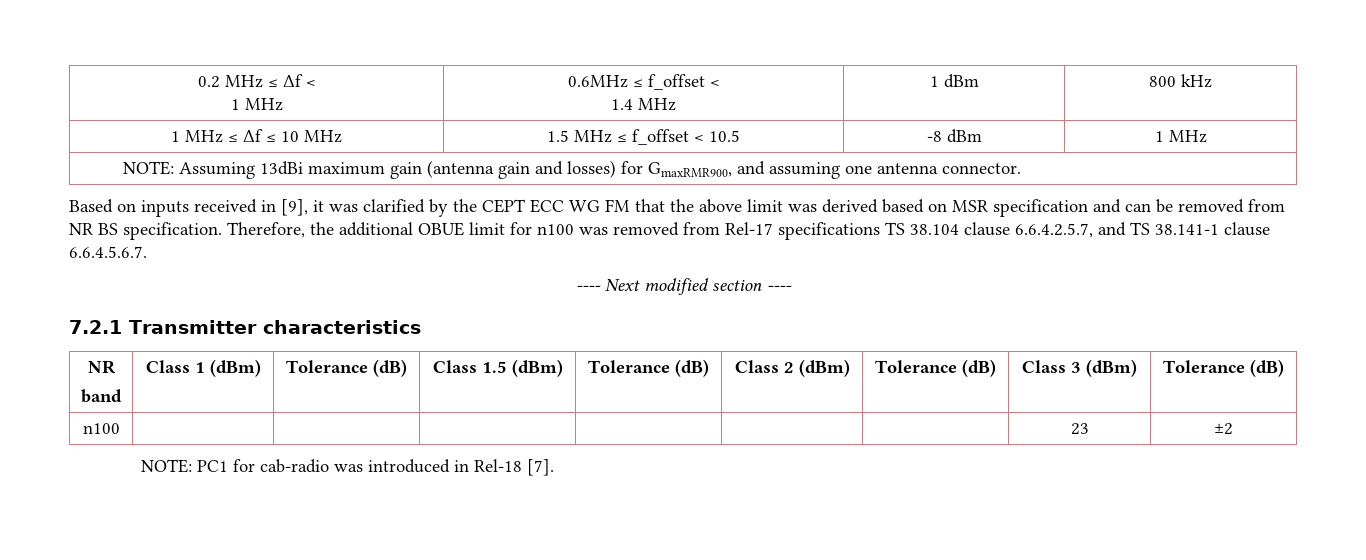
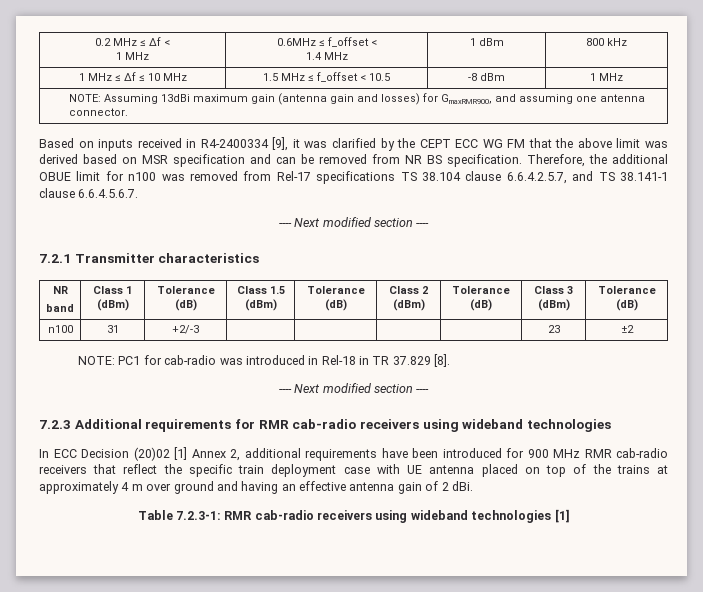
(276, 206) none -> [200,139,269,148] R4-2400334
(120, 428) | -> [106,325,119,333] [172,325,199,334] 31 | +2/-3
[527,459,555,476] [7]. -> [359,354,451,367] [278,383,430,393] [39,419,611,432] [39,447,668,461] [39,464,669,477] [39,481,473,494] [137,509,570,523] in TR 37.829 [8]. // ---- Next modified section ---- // 7.2.3 Additional requirements for RMR cab-radio receivers using wideband technologies // In ECC Decision (20)02 [1] Annex 2, additional requirements have been introduced for 900 MHz RMR cab-radio receivers that reflect the specific train deployment case with UE antenna placed on top of the trains at approximately 4 m over ground and having an effective antenna gain of 2 dBi. // Table 7.2.3-1: RMR cab-radio receivers using wideband technologies [1]

